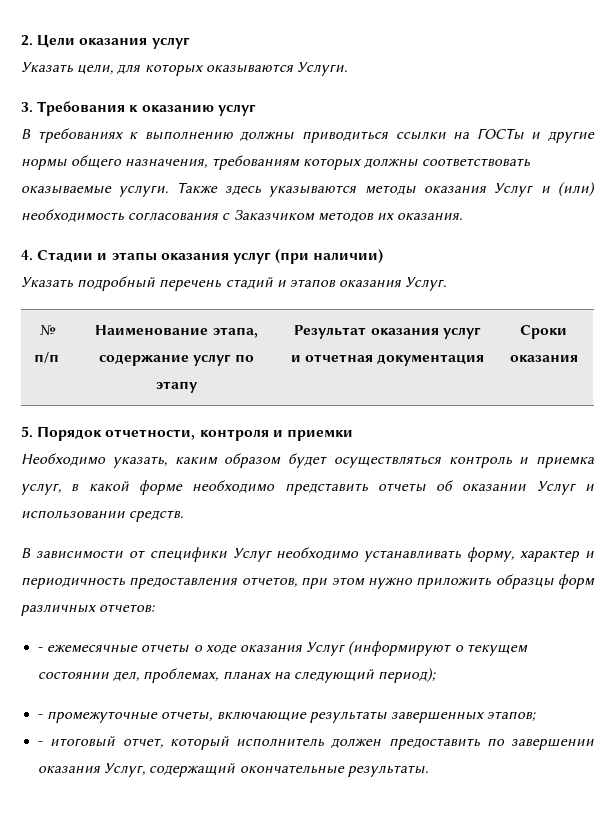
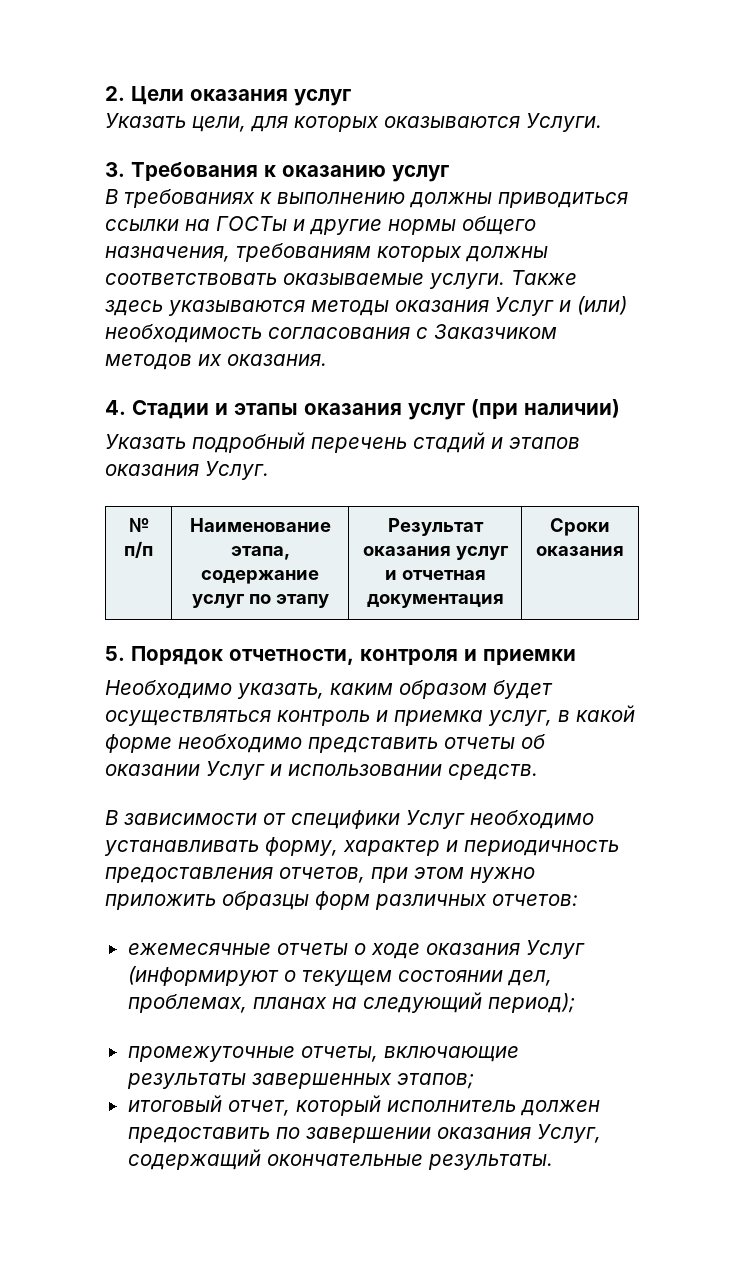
[38,647,44,652] - -> (578, 900) none
[38,714,44,719] - -> (575, 1003) none
[38,741,44,746] - -> (474, 1081) none

